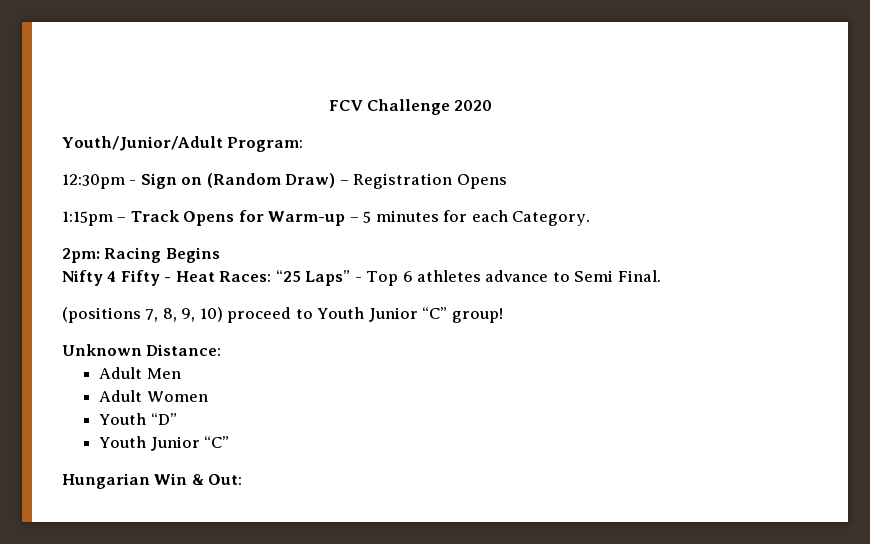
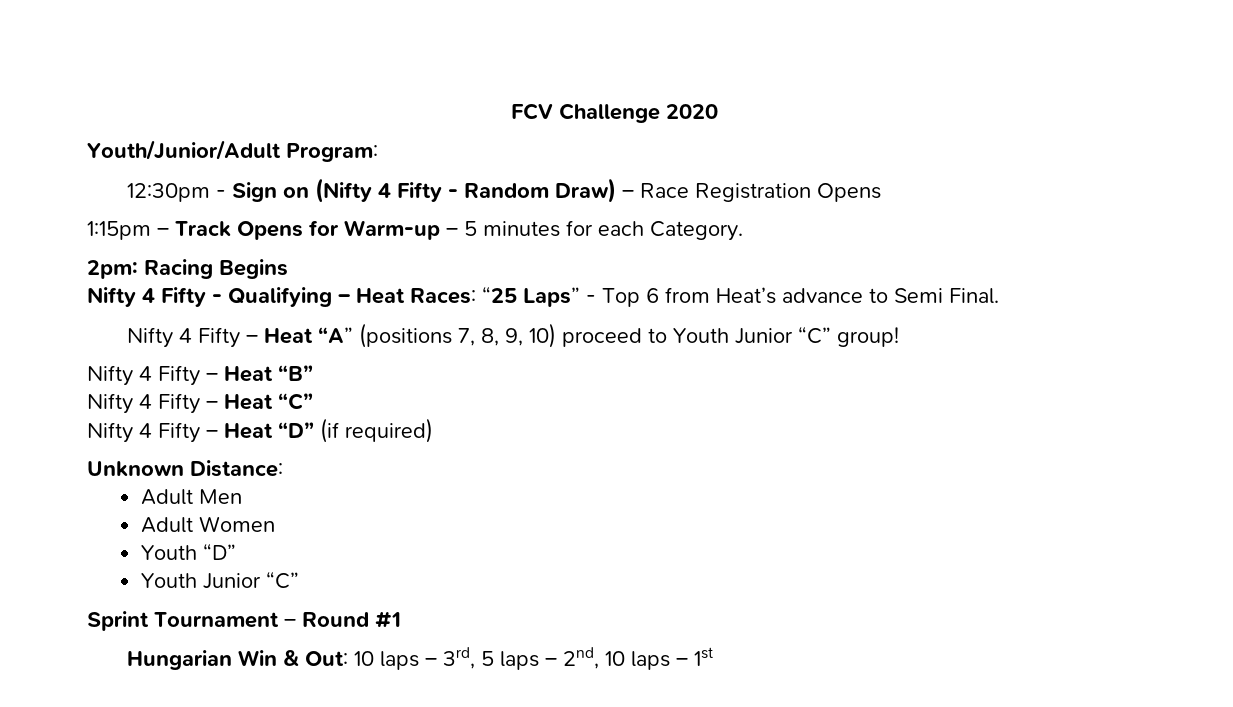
[206,173,281,188] (Random -> [315,178,550,203] (Nifty 4 Fifty - Random
(349, 182) none -> [640,183,690,198] Race
(172, 279) none -> [228,287,350,307] Qualifying –
[416,270,481,282] athletes -> [665,287,776,304] from Heat’s
(661, 276) none -> [127,327,354,348] Nifty 4 Fifty – Heat “A”
(503, 315) none -> [87,365,313,386] [87,393,313,414] [87,418,433,443] // Nifty 4 Fifty – Heat “B” // Nifty 4 Fifty – Heat “C” // Nifty 4 Fifty – Heat “D” (if required)
(230, 442) none -> [87,611,401,631] // Sprint Tournament – Round #1
(243, 479) none -> [354,647,714,670] 10 laps – 3rd, 5 laps – 2nd, 10 laps – 1st

